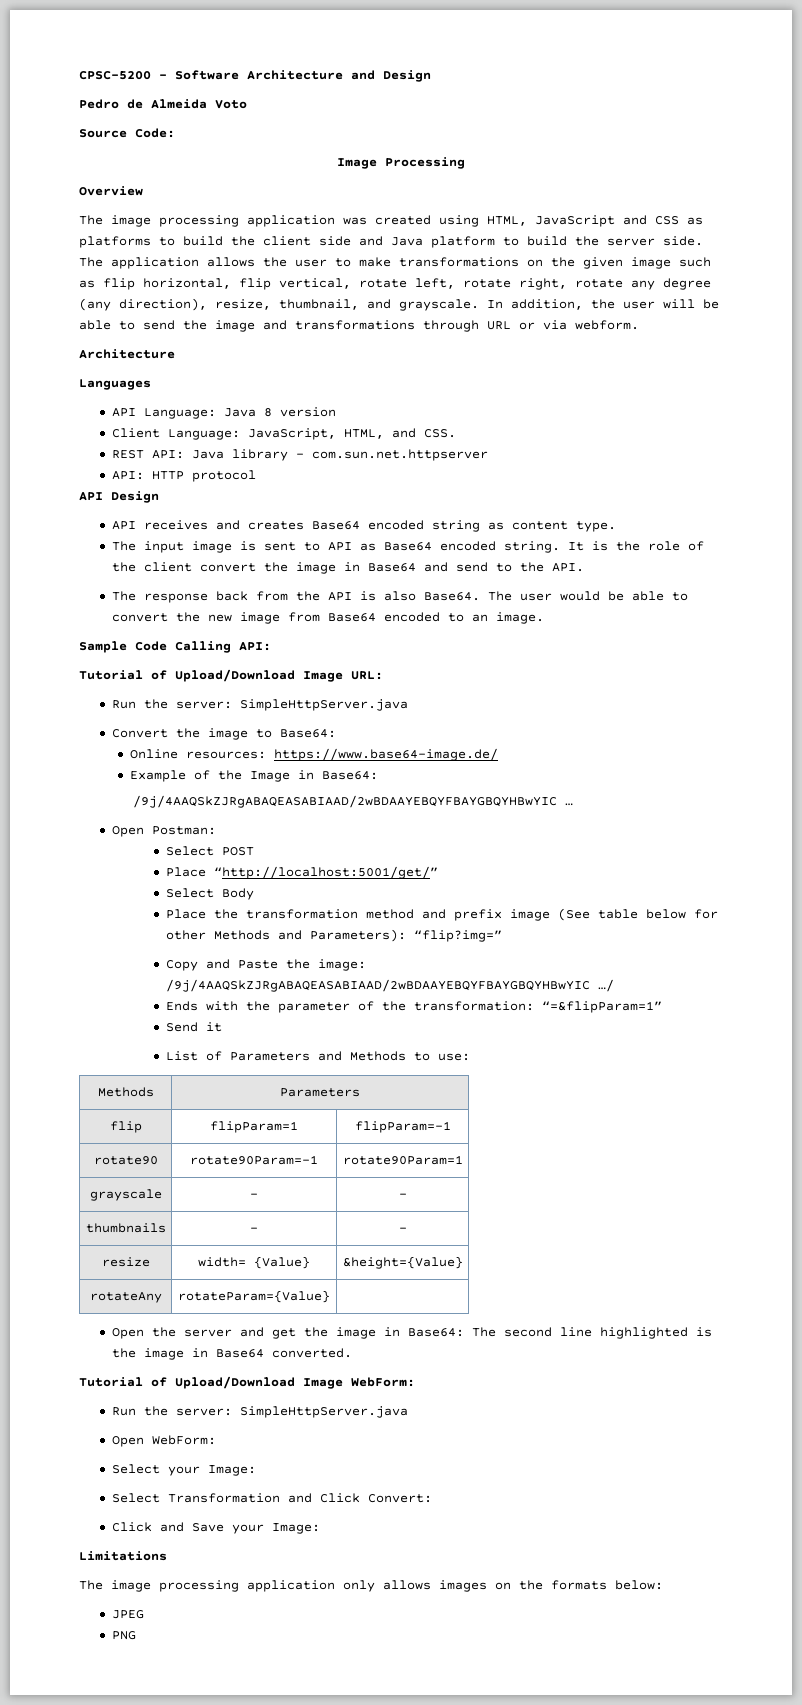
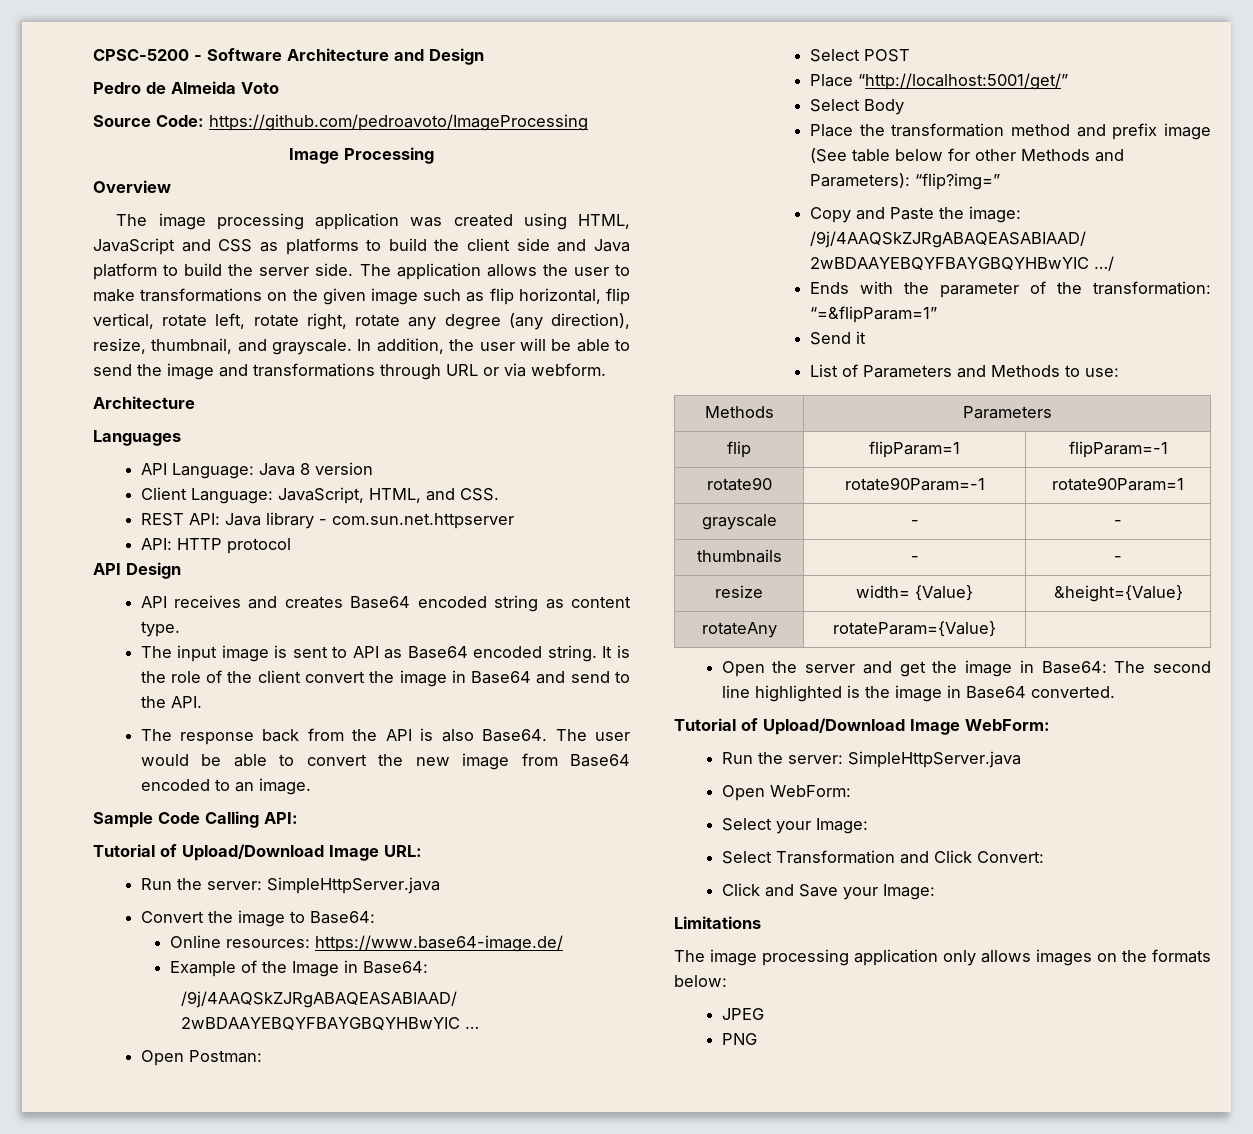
(175, 133) none -> [209,114,588,131] https://github.com/pedroavoto/ImageProcessing

